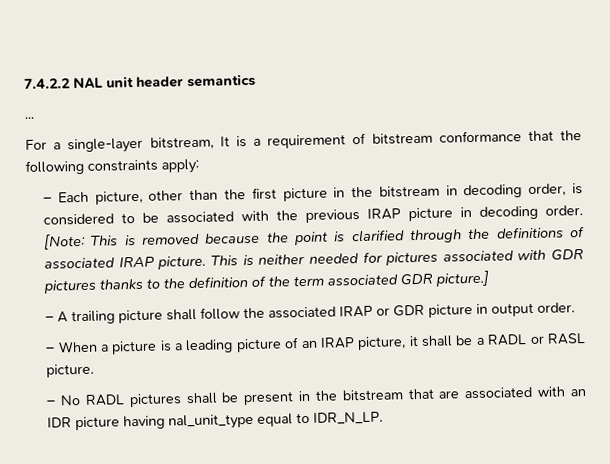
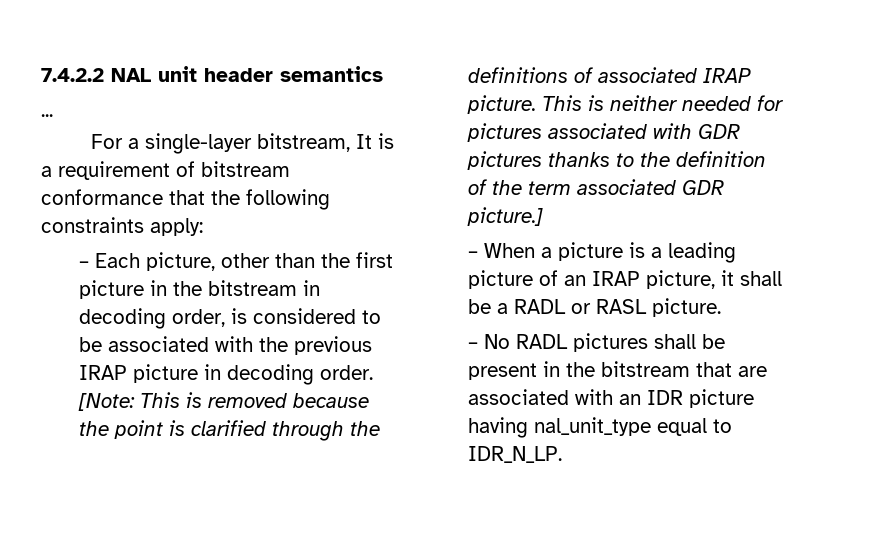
[45,302,576,325] // – A trailing picture shall follow the associated IRAP or GDR picture in output order. -> (543, 216) none

